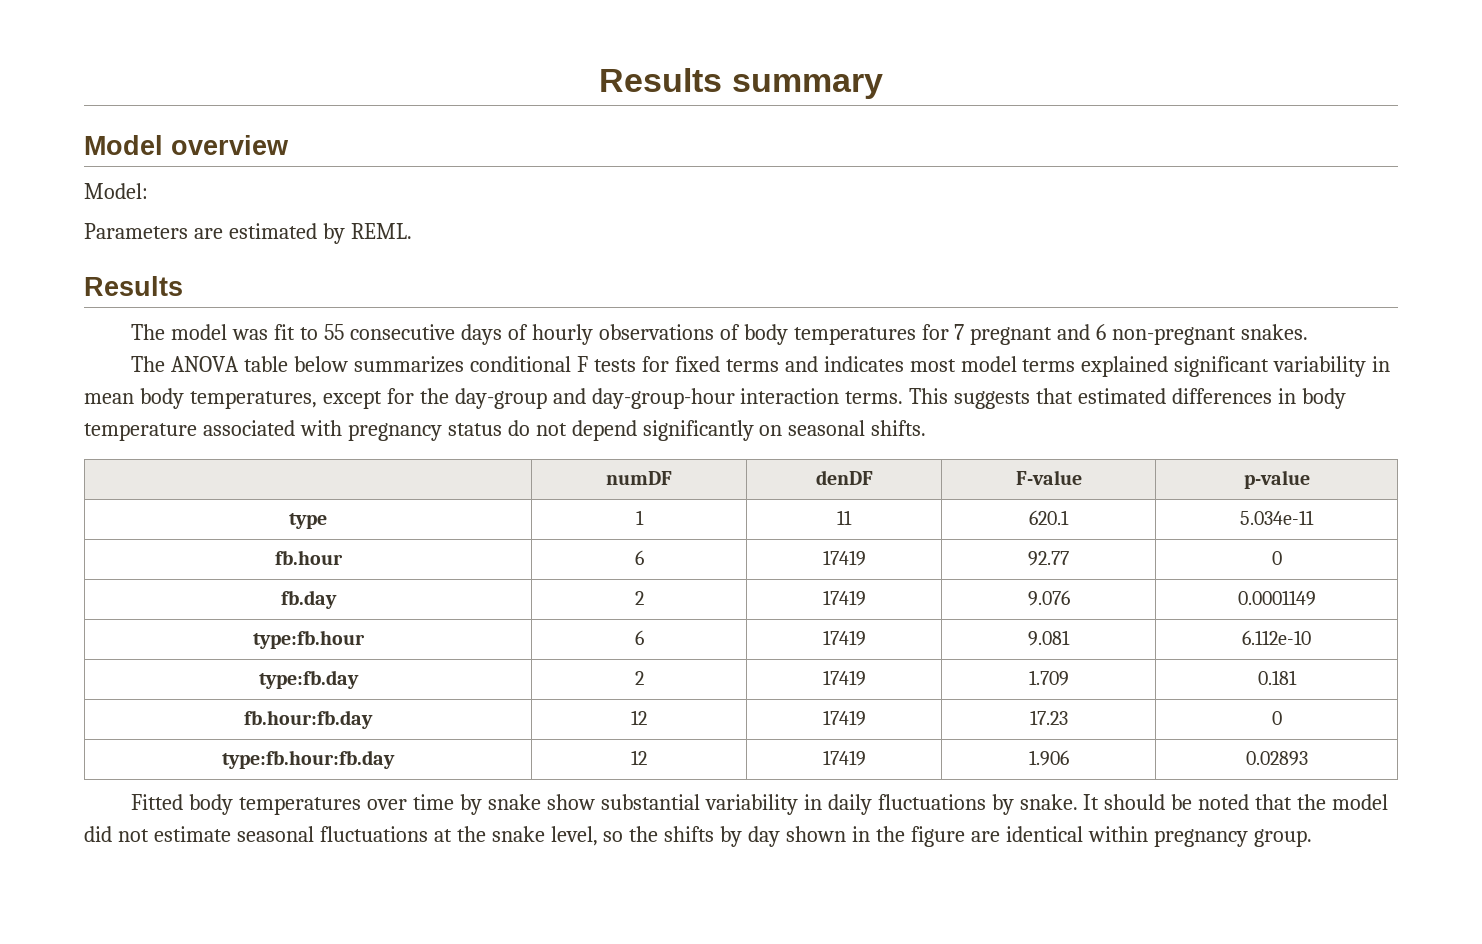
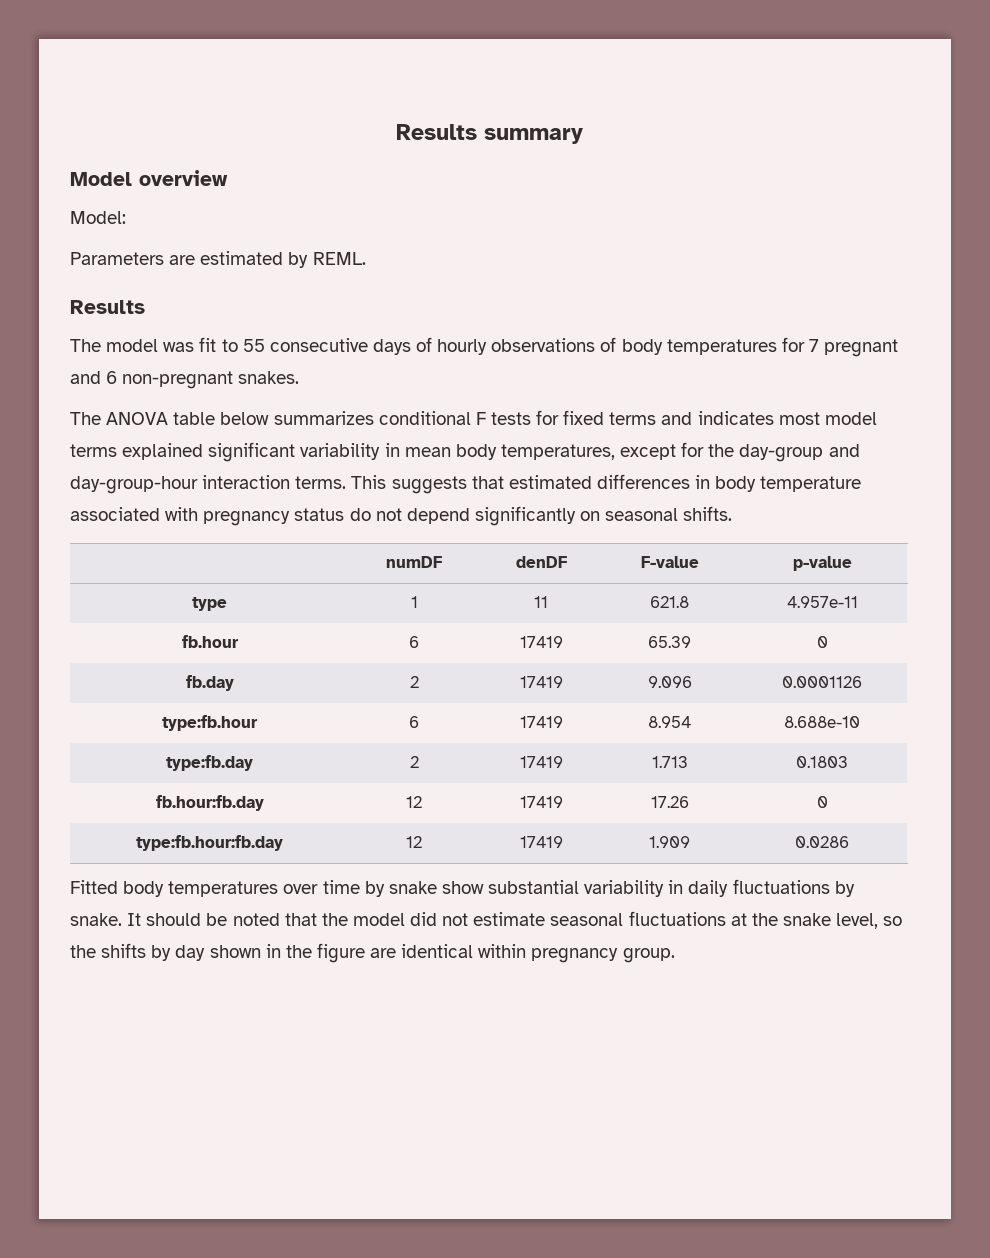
[1029,510,1069,525] [1240,510,1314,525] 620.1 | 5.034e-11 -> [650,596,689,608] [786,596,858,608] 621.8 | 4.957e-11
[1028,551,1069,566] 92.77 -> [648,636,691,648] 65.39
[1027,590,1070,606] [1237,590,1316,606] 9.076 | 0.0001149 -> [647,676,692,688] [782,676,862,688] 9.096 | 0.0001126
[1028,630,1070,646] [1242,630,1311,645] 9.081 | 6.112e-10 -> [648,716,691,728] [784,716,860,728] 8.954 | 8.688e-10
[1028,670,1069,686] [1257,670,1297,685] 1.709 | 0.181 -> [651,756,688,768] [796,756,848,768] 1.713 | 0.1803
[1029,710,1068,725] 17.23 -> [650,796,689,808] 17.26
[1028,750,1069,766] [1245,751,1308,766] 1.906 | 0.02893 -> [649,836,690,848] [795,836,849,848] 1.909 | 0.0286

